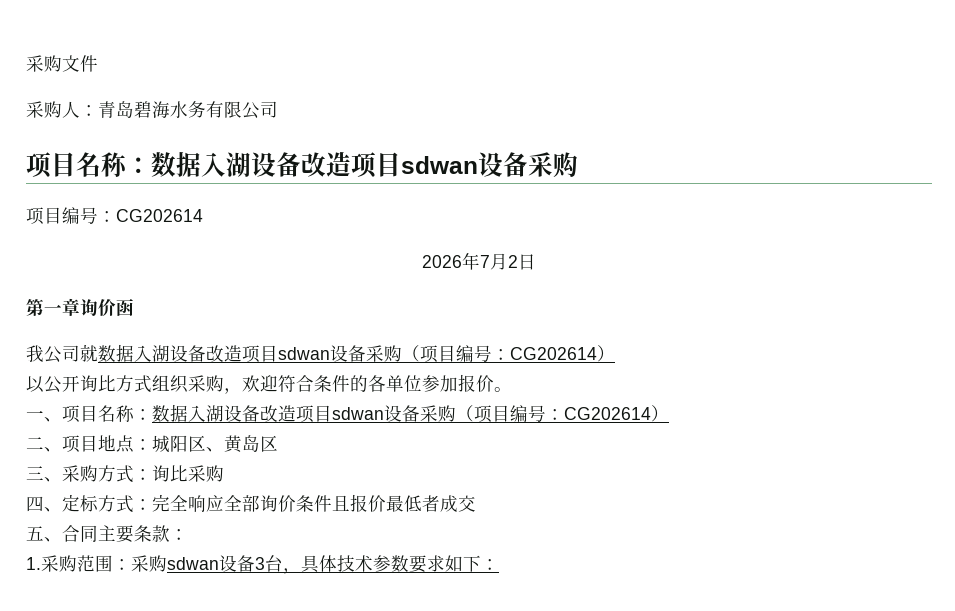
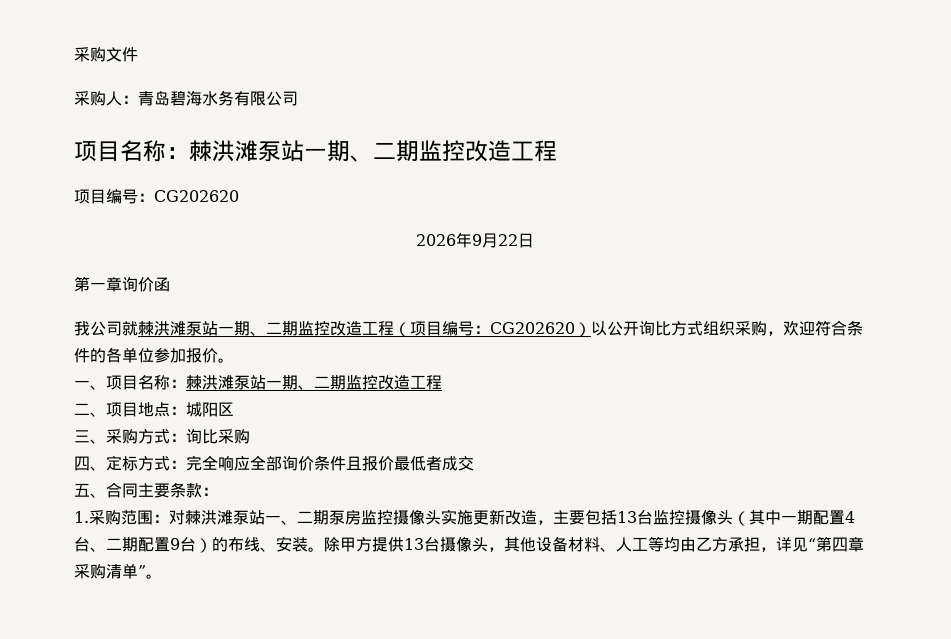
[151,152,578,178] [26,207,203,225] 数据入湖设备改造项目sdwan设备采购 // 项目编号：CG202614 -> [189,140,557,162] [74,189,239,204] 棘洪滩泵站一期、二期监控改造工程 // 项目编号：CG202620
[480,253,518,270] 7月2 -> [471,233,518,248] 9月22
[98,344,615,363] 数据入湖设备改造项目sdwan设备采购（项目编号：CG202614） // -> [138,321,591,337] 棘洪滩泵站一期、二期监控改造工程（项目编号：CG202620）
[152,404,669,423] 数据入湖设备改造项目sdwan设备采购（项目编号：CG202614） -> [186,375,442,390] 棘洪滩泵站一期、二期监控改造工程
[206,435,278,453] 、黄岛区 -> (234, 409) none
[131,555,499,574] 采购sdwan设备3台，具体技术参数要求如下： -> [169,509,855,526] [74,536,864,553] [74,563,162,579] 对棘洪滩泵站一、二期泵房监控摄像头实施更新改造，主要包括13台监控摄像头（其中一期配置4台、二期配置9台）的布线、安装。除甲方提供13台摄像头，其他设备材料、人工等均由乙方承担，详见“第四章采购清单”。

